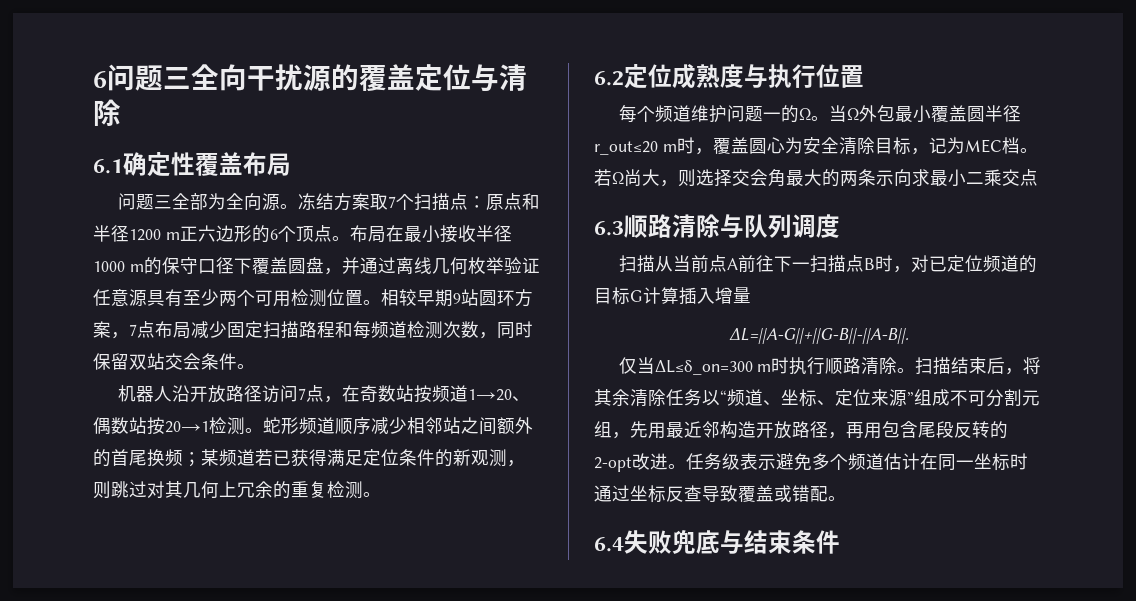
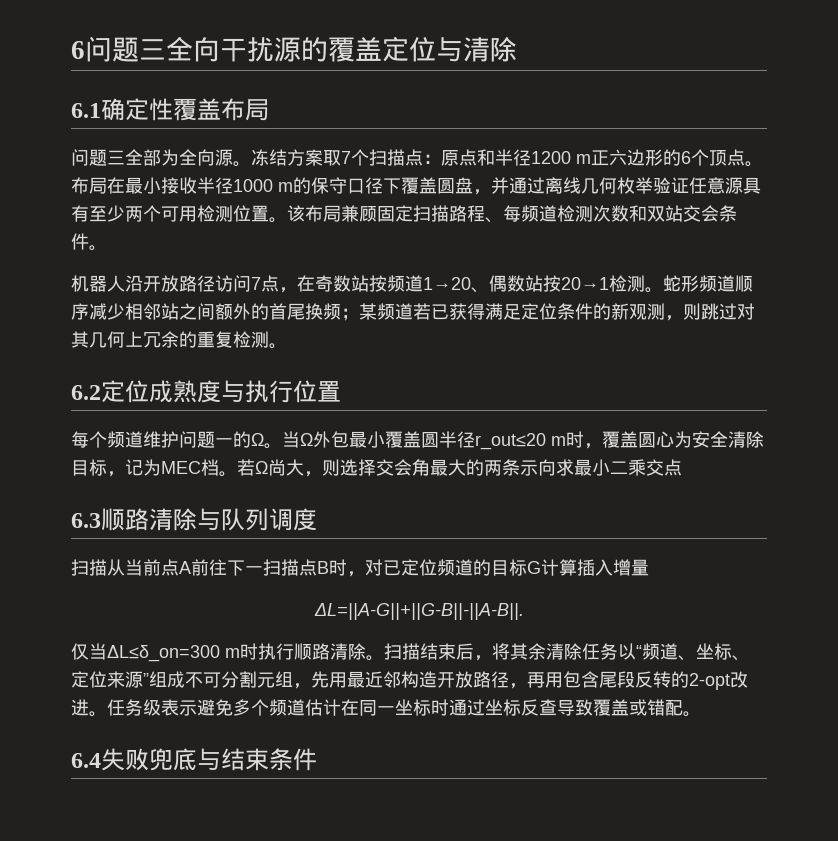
[381,289,533,307] [93,321,227,339] 相较早期9站圆环方案，7点布局减少 -> [287,205,377,222] 该布局兼顾
[335,321,353,338] 和 -> [485,217,503,223] 、
[479,321,533,339] [93,353,129,370] ，同时保留 -> [629,205,647,222] 和

